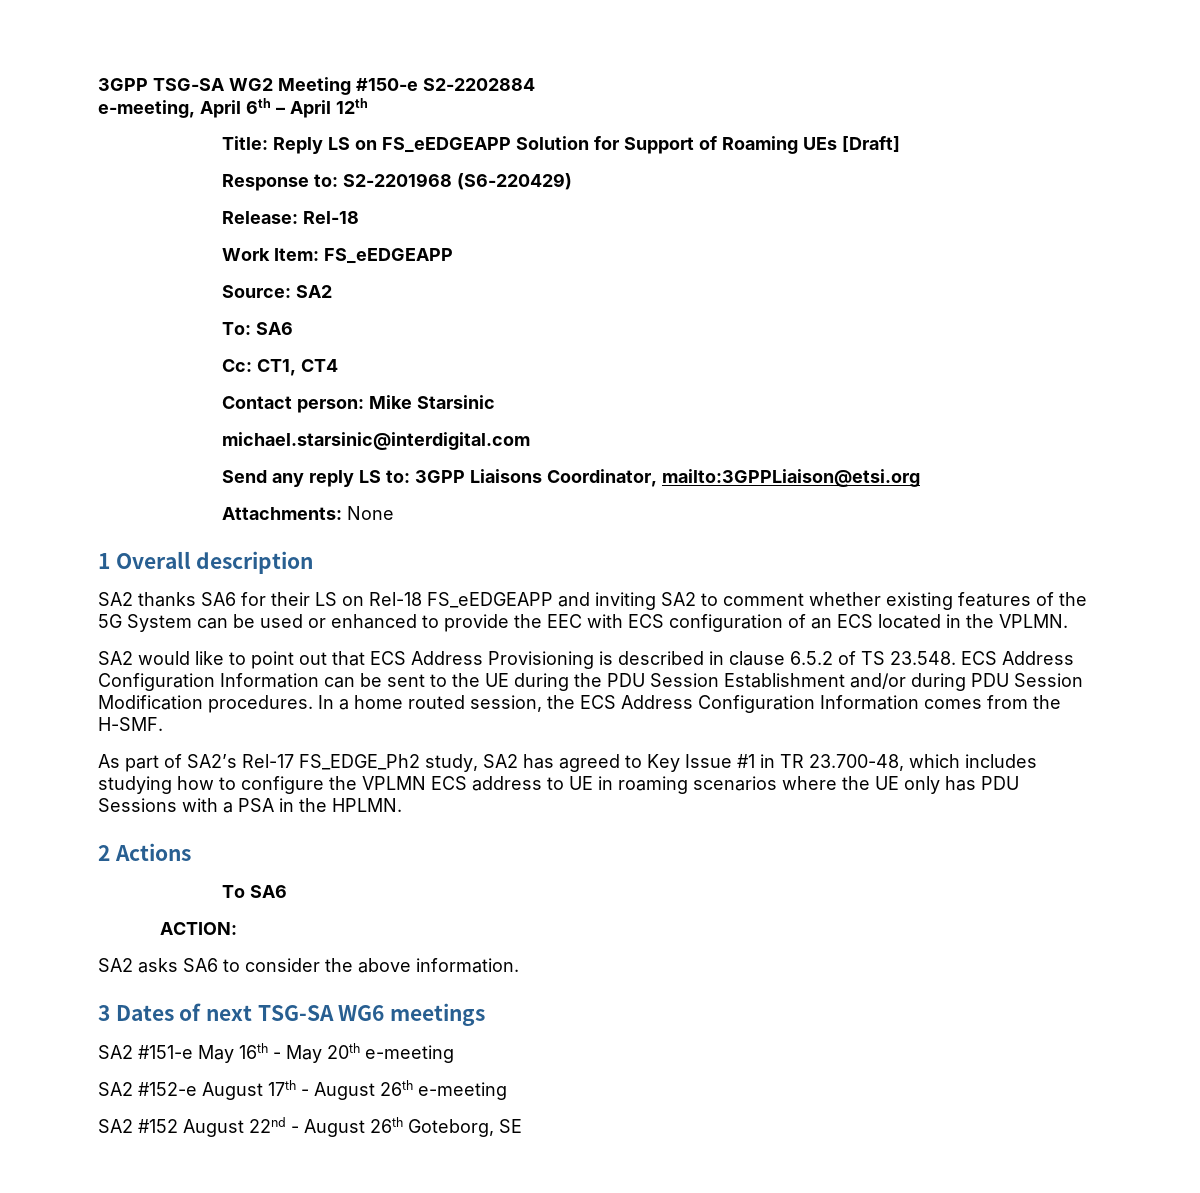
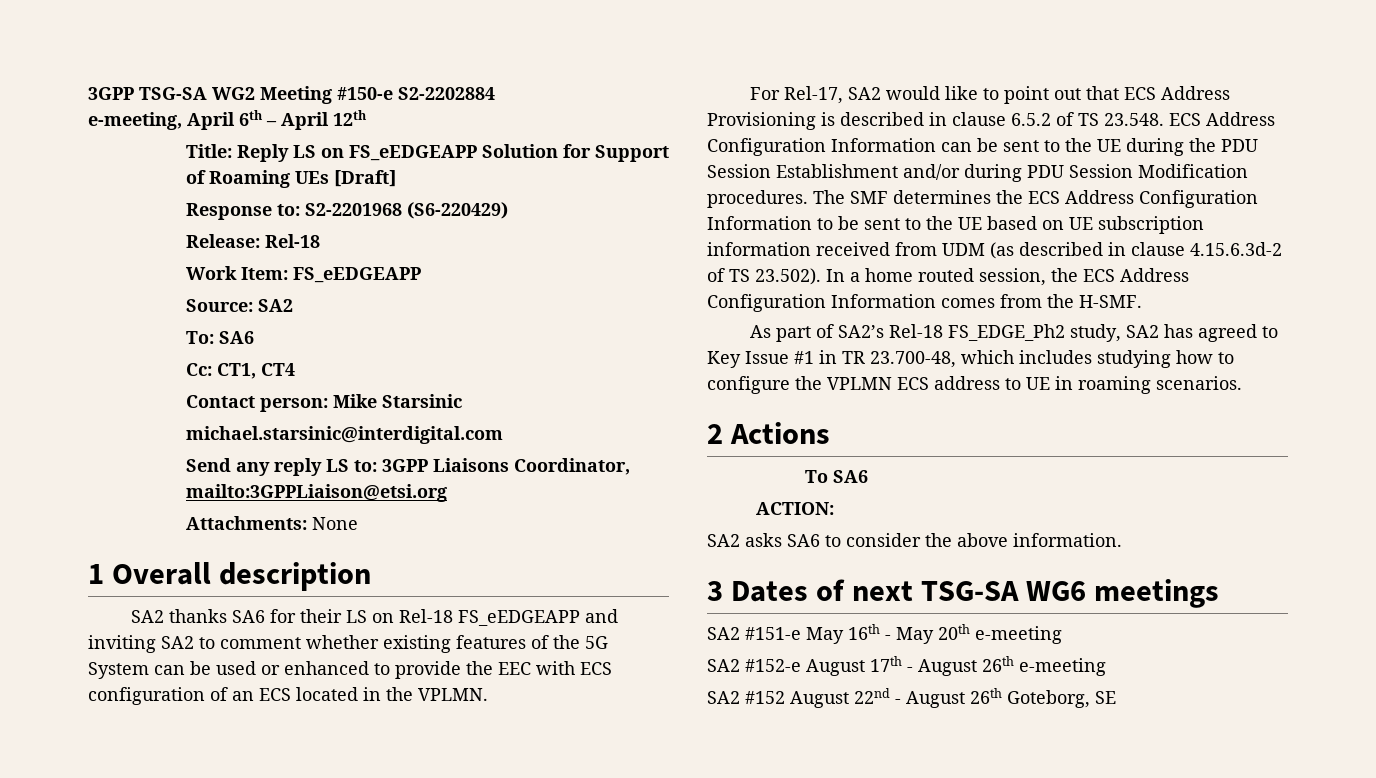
(1068, 621) none -> [749,86,843,104] For Rel-17,
(313, 704) none -> [813,190,1258,208] [707,216,1204,234] [707,242,1282,259] [707,268,821,285] The SMF determines the ECS Address Configuration Information to be sent to the UE based on UE subscription information received from UDM (as described in clause 4.15.6.3d-2 of TS 23.502).
[242,754,294,768] Rel-17 -> [888,324,943,338] Rel-18
[693,776,1019,794] [98,798,402,813] scenarios where the UE only has PDU Sessions with a PSA in the HPLMN. -> [1156,376,1242,390] scenarios.

